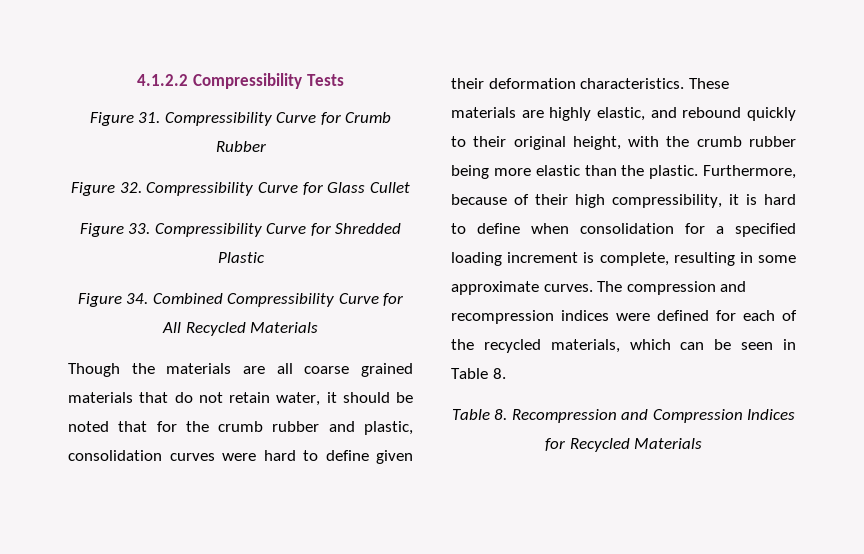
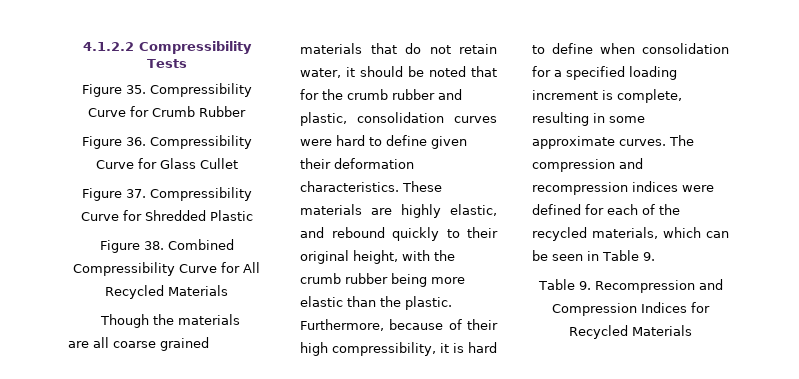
[138,112,161,123] 31. -> [125,85,146,94] 35.
[119,182,142,193] 32. -> [125,137,146,146] 36.
[128,223,151,234] 33. -> [125,189,146,198] 37.
[126,293,149,304] 34. -> [143,241,164,250] 38.
[492,368,506,379] [451,409,508,420] 8. // Table 8. -> [642,252,655,261] [537,279,591,290] 9. // Table 9.

